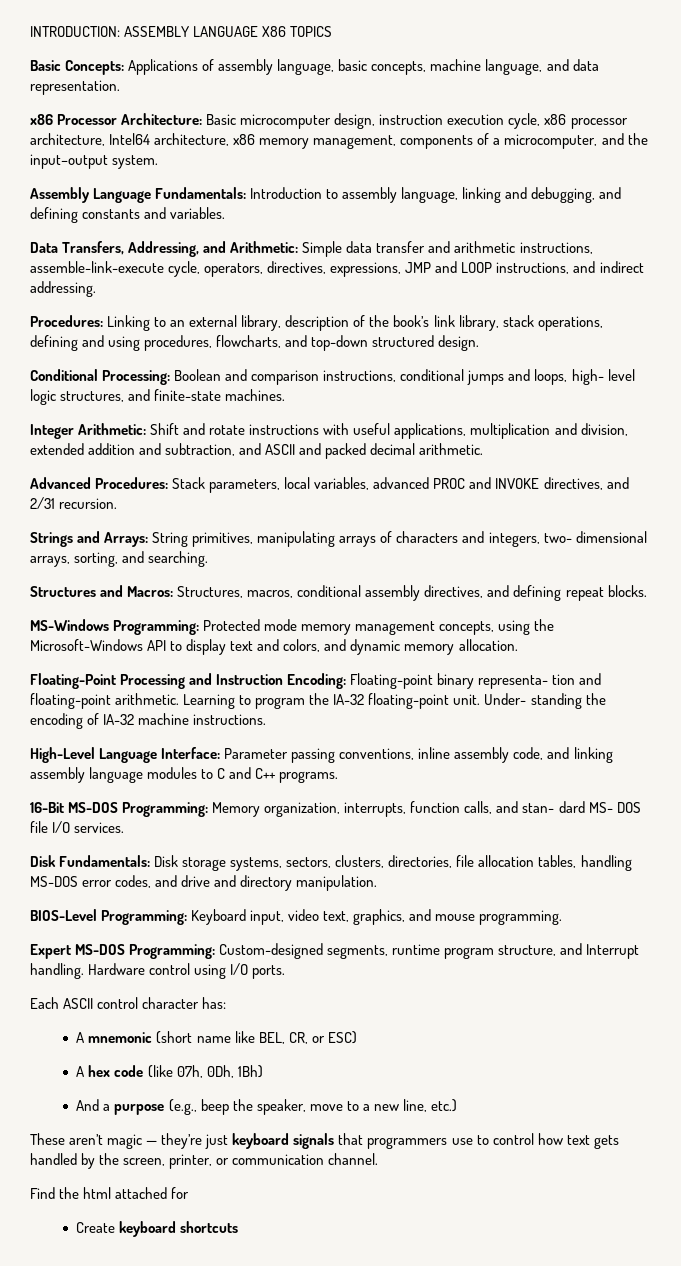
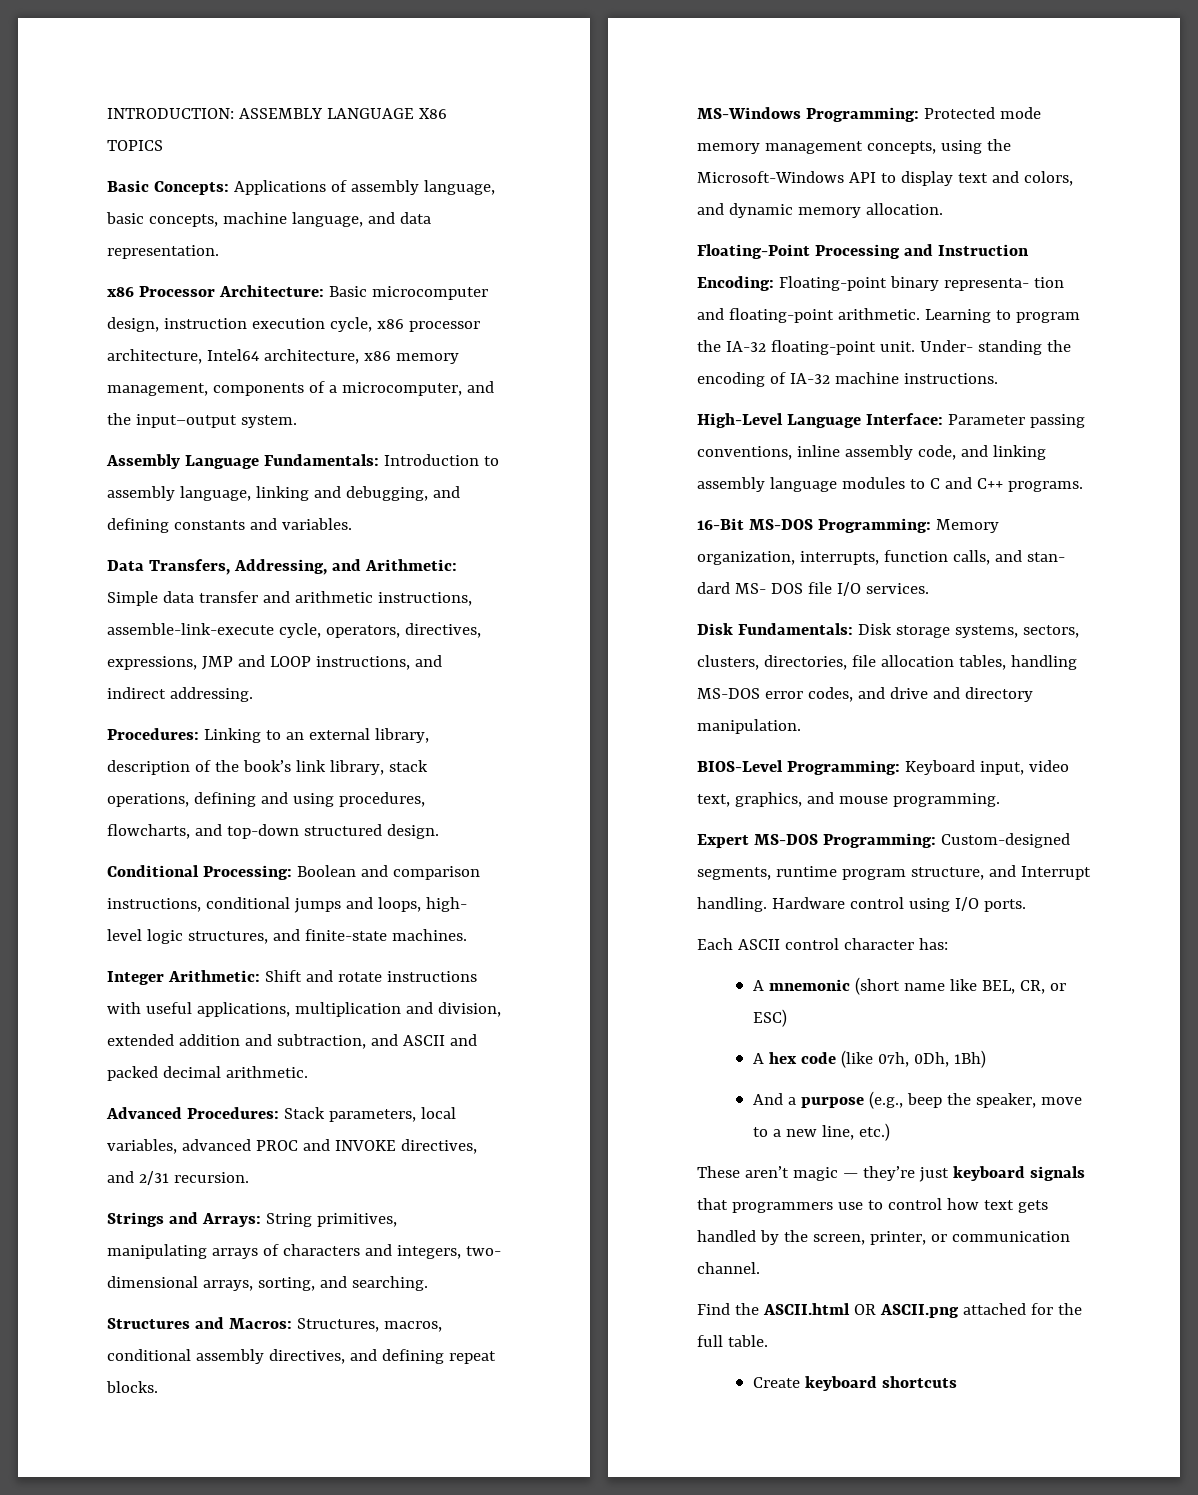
[83,1187,112,1199] html -> [762,1303,959,1318] ASCII.html OR ASCII.png
(190, 1193) none -> [1057,1303,1082,1315] [697,1335,768,1347] the full table.

